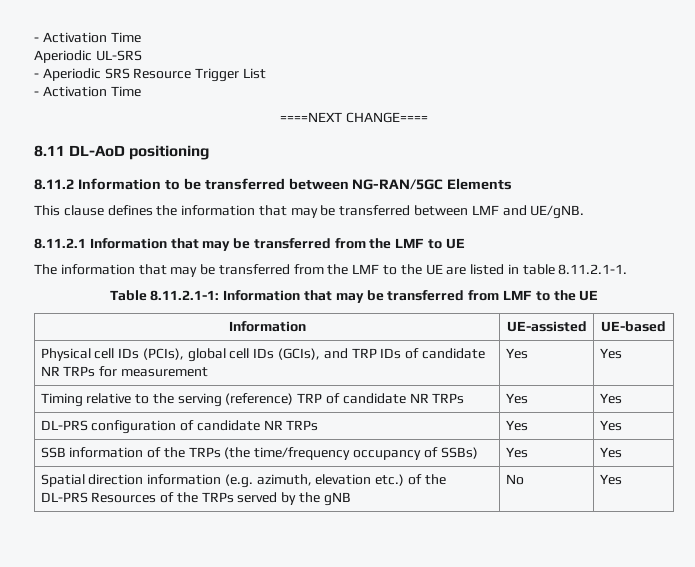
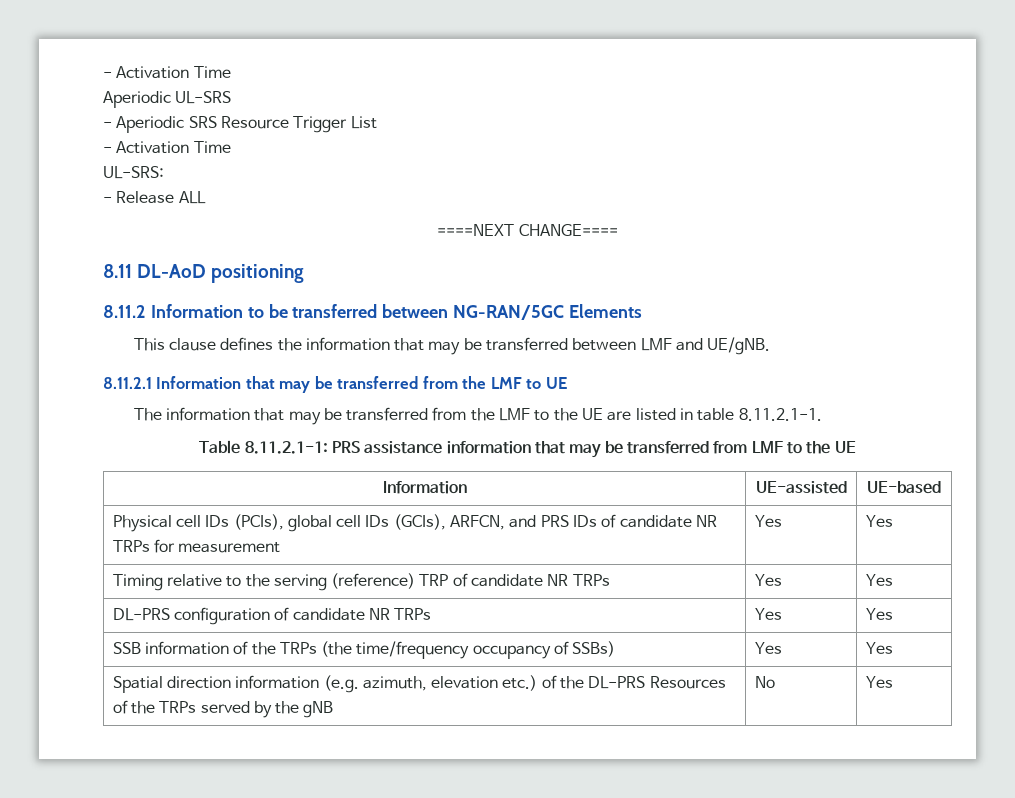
(141, 91) none -> [103,166,164,179] [103,191,206,204] // UL-SRS: // - Release ALL
[223,290,301,301] Information -> [332,441,531,454] PRS assistance information
[323,348,377,359] and TRP -> [450,515,569,530] ARFCN, and PRS

